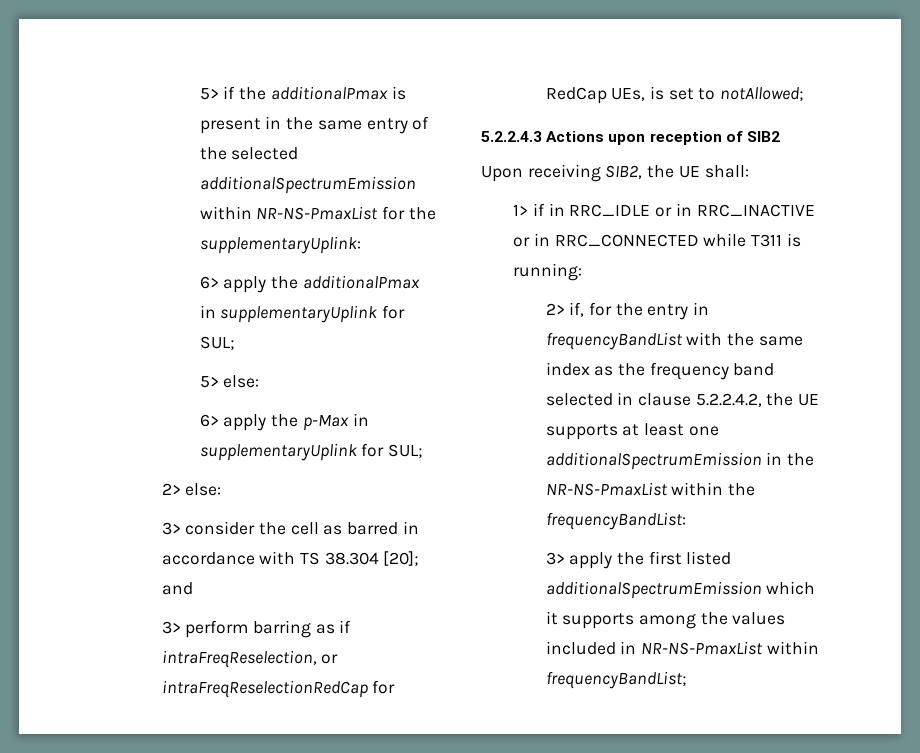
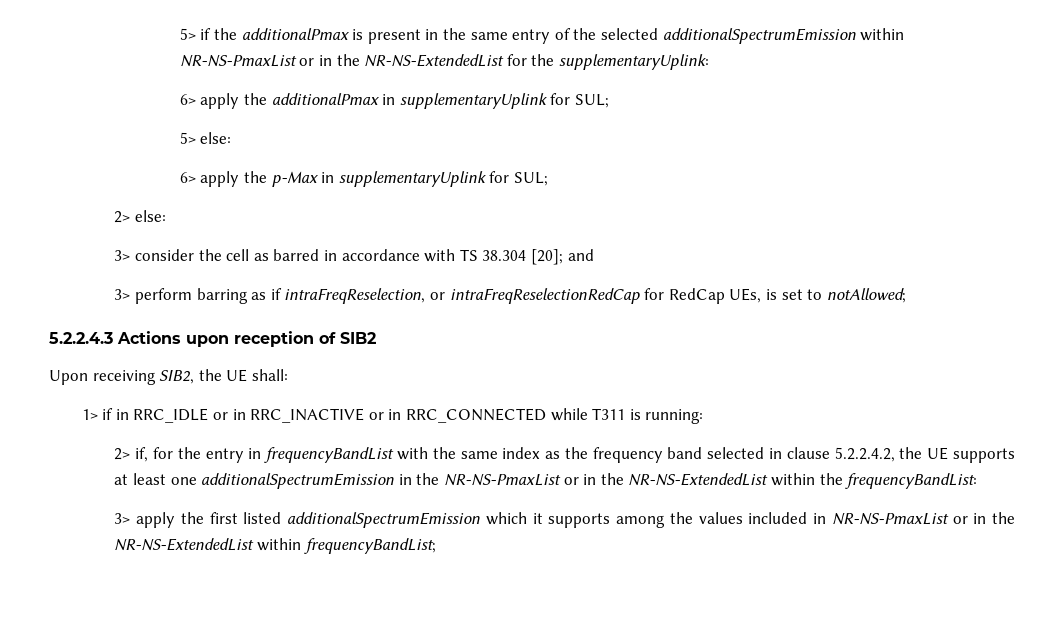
(379, 213) none -> [299,54,505,67] or in the NR-NS-ExtendedList
(668, 489) none -> [563,473,769,486] or in the NR-NS-ExtendedList
(763, 648) none -> [952,512,1016,524] [114,538,255,551] or in the NR-NS-ExtendedList

